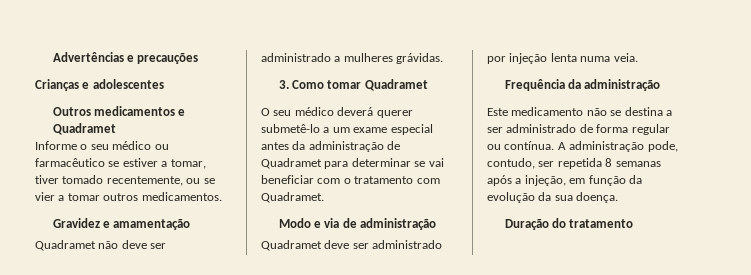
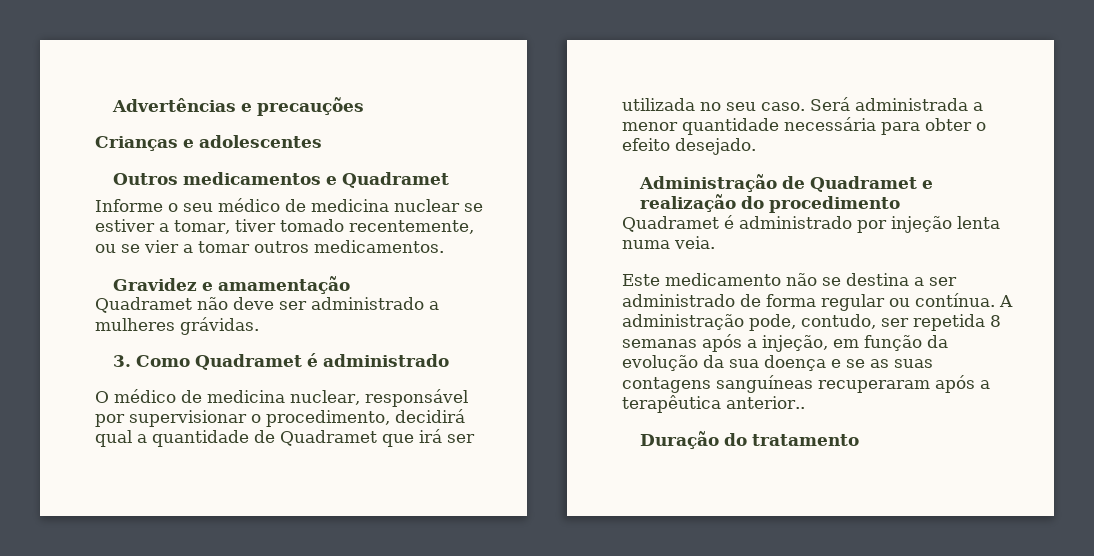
[154,144,169,150] [35,158,105,167] ou farmacêutico -> [285,199,460,212] de medicina nuclear
[327,79,428,91] tomar Quadramet -> [195,353,450,370] Quadramet é administrado
[273,107,413,118] [261,124,433,135] [261,141,401,152] [261,158,444,169] [261,175,440,184] [261,192,324,203] [278,218,437,230] [261,240,369,251] seu médico deverá querer submetê-lo a um exame especial antes da administração de Quadramet para determinar se vai beneficiar com o tratamento com Quadramet. // Modo e via de administração // Quadramet deve ser -> [114,389,468,407] [95,409,465,427] [95,429,475,447] [622,97,983,111] [622,117,986,135] [622,138,756,155] [639,174,934,192] [640,194,901,213] [622,215,734,232] médico de medicina nuclear, responsável por supervisionar o procedimento, decidirá qual a quantidade de Quadramet que irá ser utilizada no seu caso. Será administrada a menor quantidade necessária para obter o efeito desejado. // Administração de Quadramet e realização do procedimento // Quadramet é
[504,79,661,91] // Frequência da administração -> (715, 242) none
[576,192,619,203] doença. -> [764,355,933,371] [622,375,990,393] [622,395,805,413] doença e se as suas contagens sanguíneas recuperaram após a terapêutica anterior..

